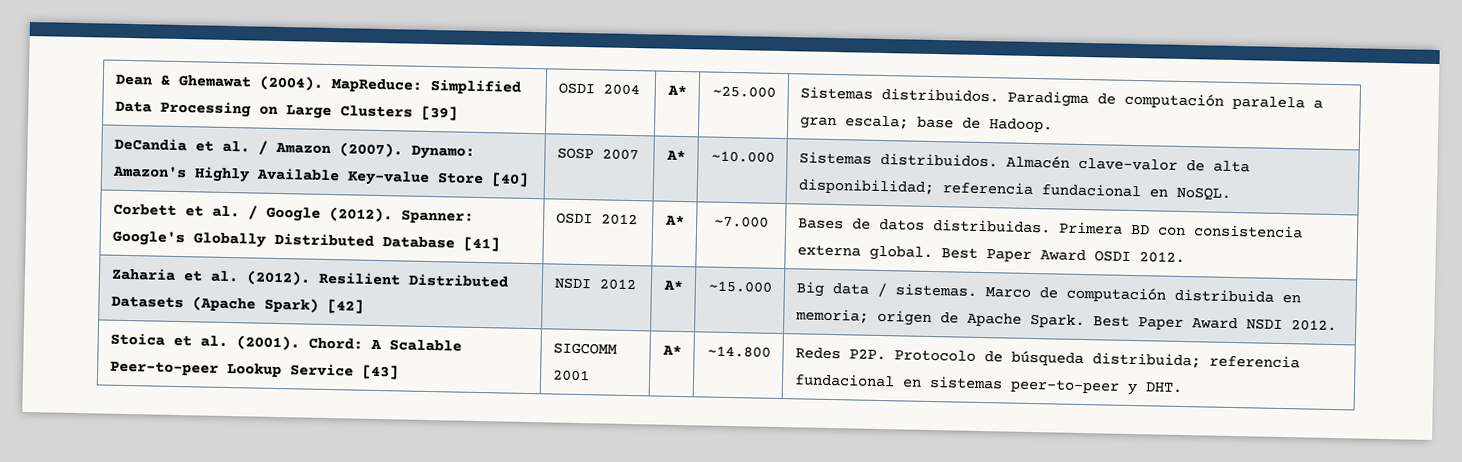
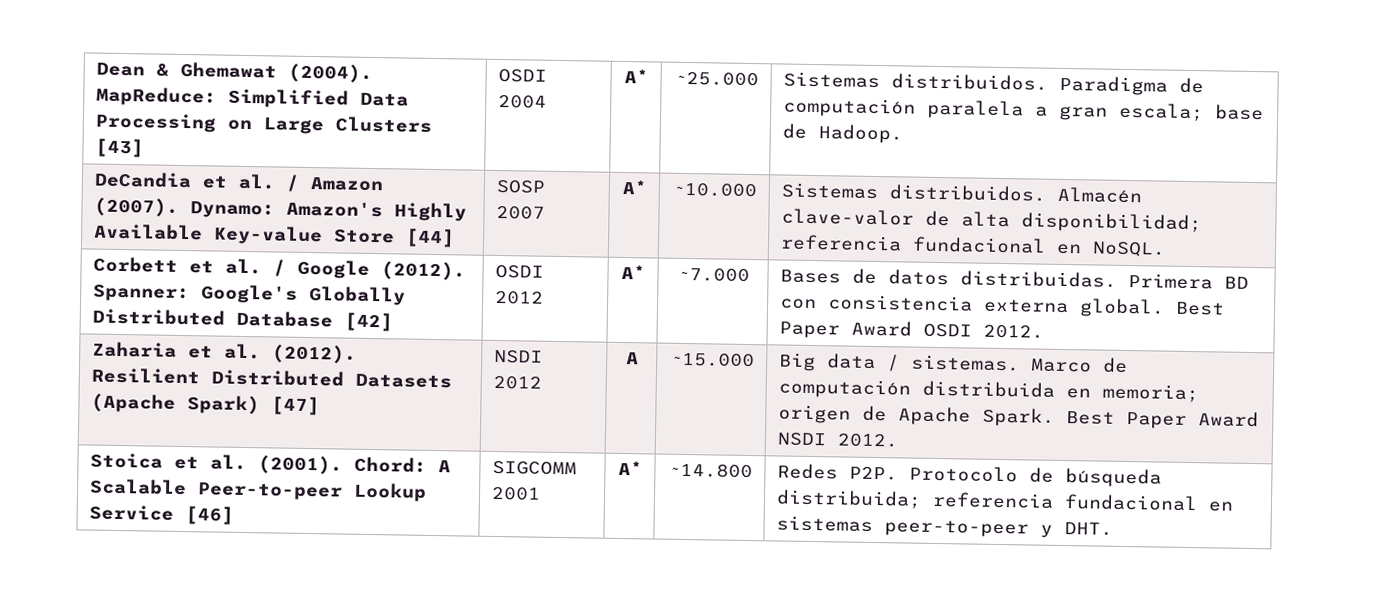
[420,105,458,121] [39] -> [94,138,144,158] [43]
[490,172,529,187] [40] -> [404,228,455,248] [44]
[462,236,500,252] [41] -> [343,312,393,332] [42]
[326,298,364,314] [42] -> [270,396,320,416] [47]
[662,279,684,291] A* -> [625,352,639,365] A
[360,364,399,380] [43] -> [184,506,234,525] [46]

